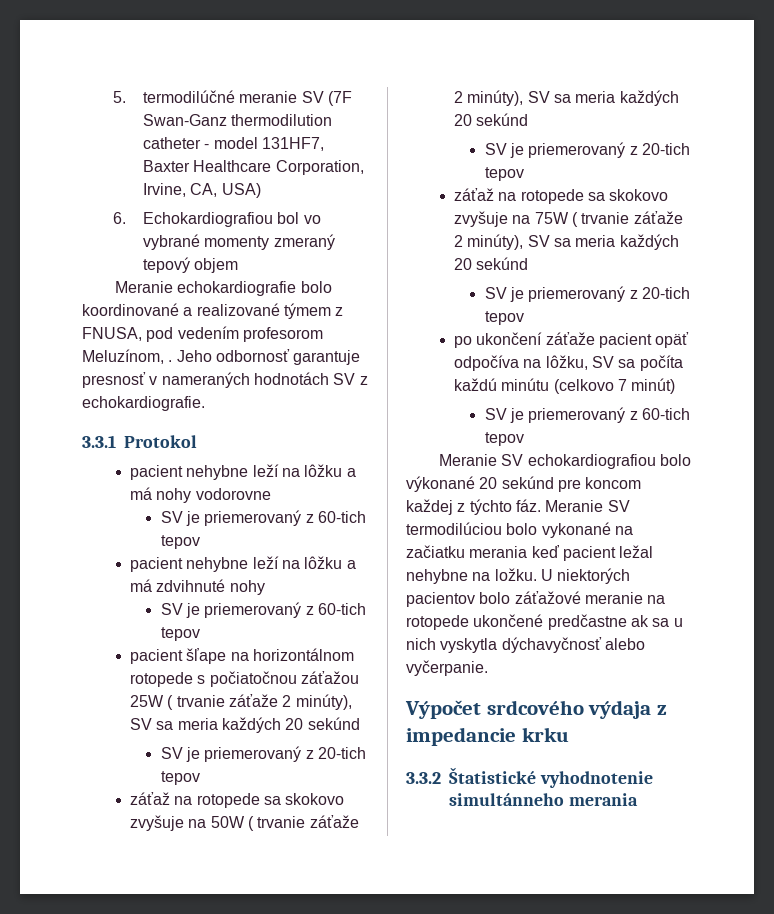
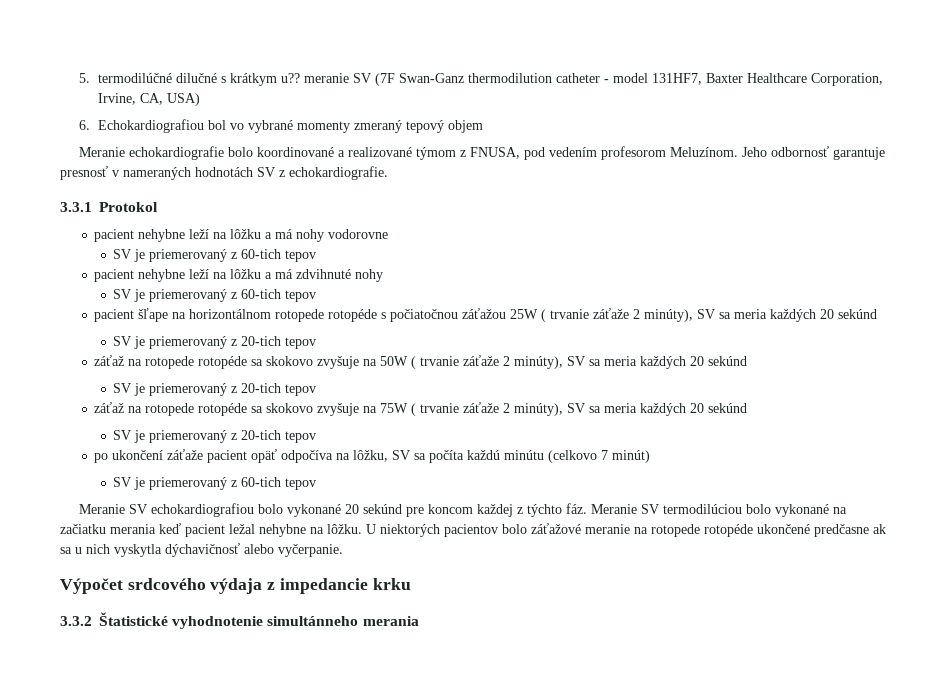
(236, 96) none -> [175,73,300,86] dilučné s krátkym u??
[283,303,331,319] týmem -> [416,147,457,160] týmom
[82,349,173,364] Meluzínom, . -> [670,147,739,157] Meluzínom.
(194, 679) none -> [328,309,378,322] rotopéde
(260, 800) none -> [198,356,248,369] rotopéde
(584, 196) none -> [198,403,248,416] rotopéde
[406,476,475,492] výkonané -> [287,504,342,517] vykonané
[494,568,537,581] ložku. -> [327,524,362,534] lôžku.
[473,614,627,630] ukončené predčastne -> [704,524,869,537] rotopéde ukončené predčasne
[501,637,602,653] dýchavyčnosť -> [165,543,240,557] dýchavičnosť

